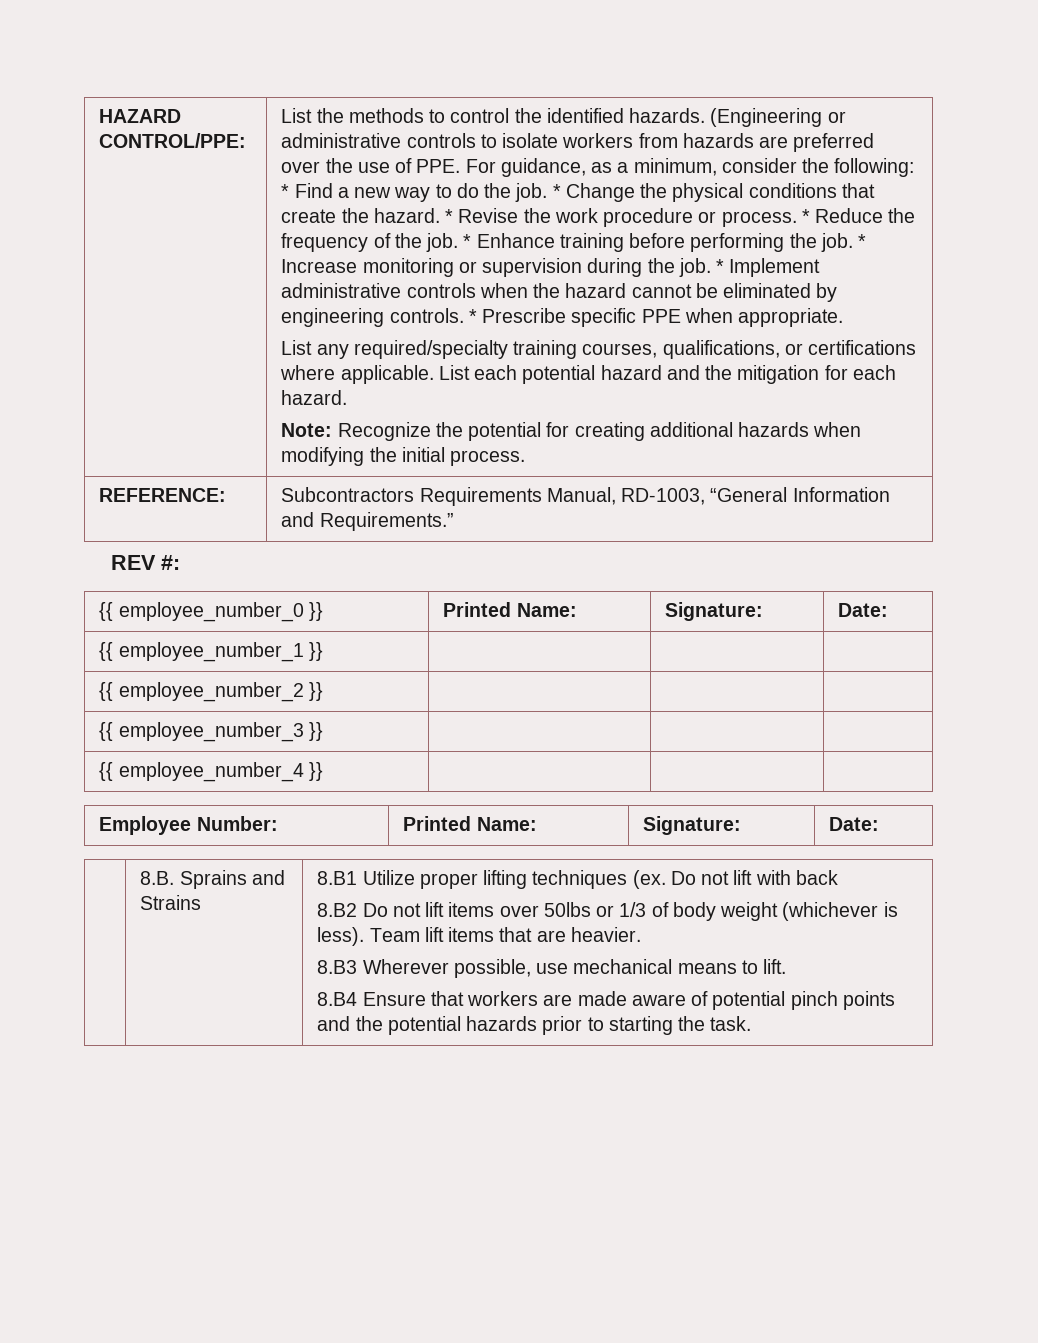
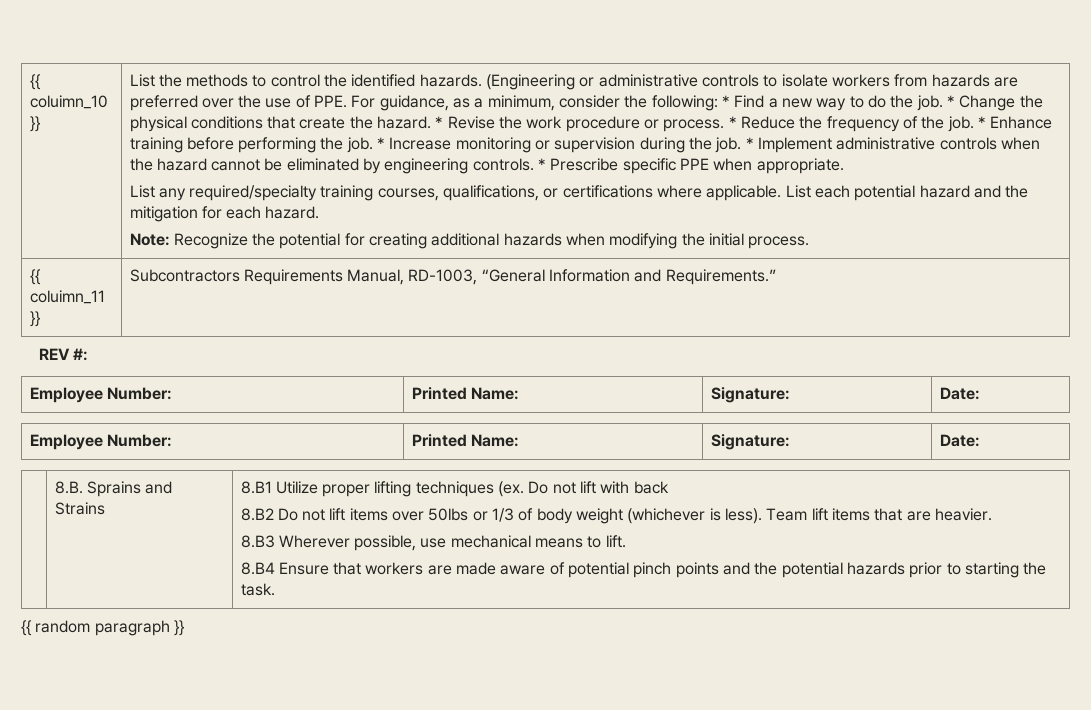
[99,109,182,123] [99,133,247,148] HAZARD CONTROL/PPE: -> [29,74,41,90] [29,95,108,109] [29,116,40,132] {{ coluimn_10 }}
[99,488,227,502] REFERENCE: -> [29,269,41,285] [29,290,105,304] [29,311,40,327] {{ coluimn_11 }}
[99,602,323,622] [443,602,577,617] [665,602,764,621] [838,603,889,617] [99,642,323,662] [99,682,323,702] [99,722,323,742] [99,762,323,782] {{ employee_number_0 }} | Printed Name: | Signature: | Date: // {{ employee_number_1 }} | | | // {{ employee_number_2 }} | | | // {{ employee_number_3 }} | | | // {{ employee_number_4 }} | | | -> [29,387,172,403] [411,387,519,400] [710,387,790,403] [939,387,980,400] Employee Number: | Printed Name: | Signature: | Date:
(752, 1023) none -> [21,620,184,636] // {{ random paragraph }}

